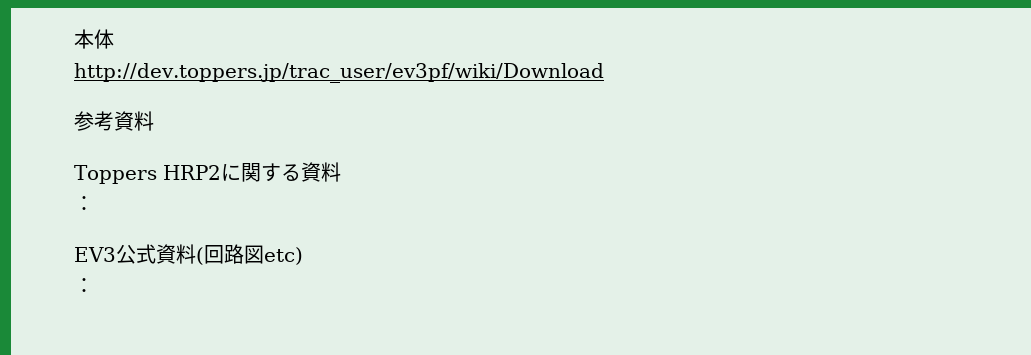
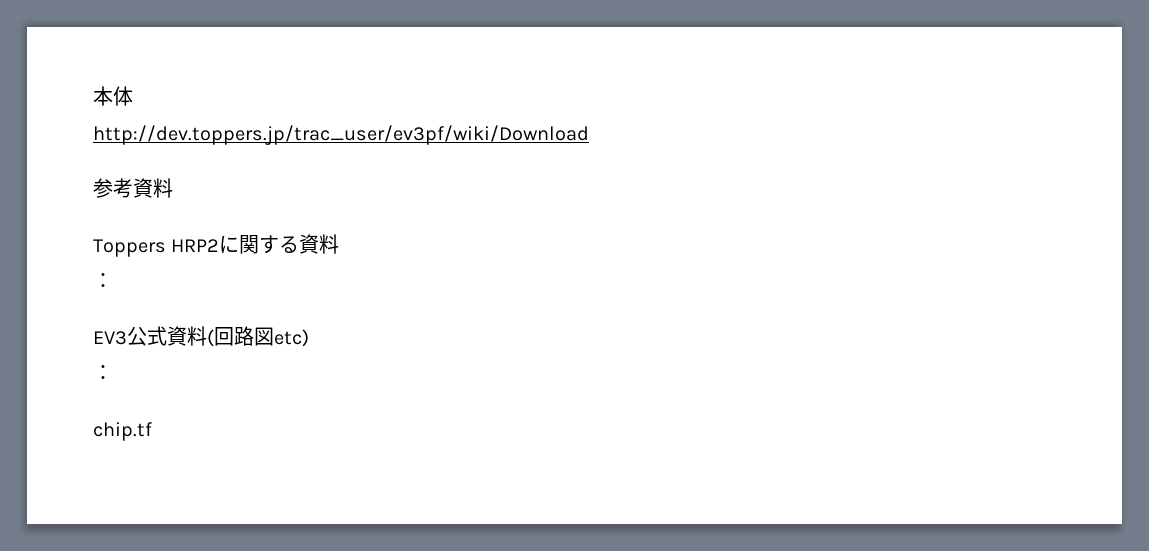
(94, 285) none -> [93,422,152,441] // chip.tf

